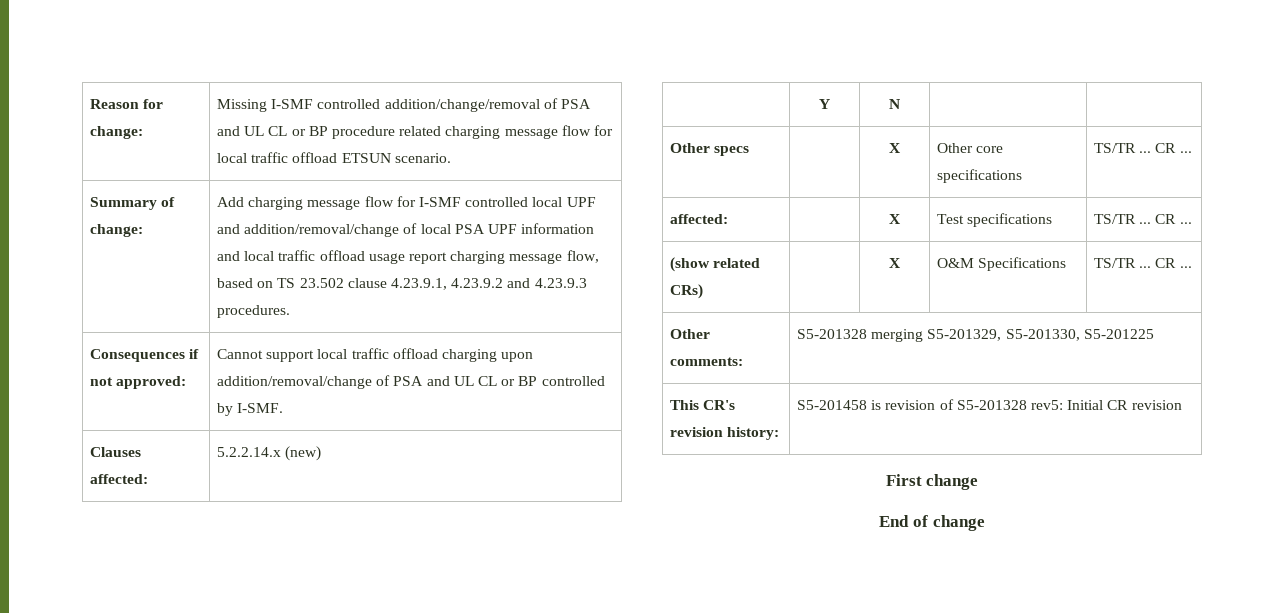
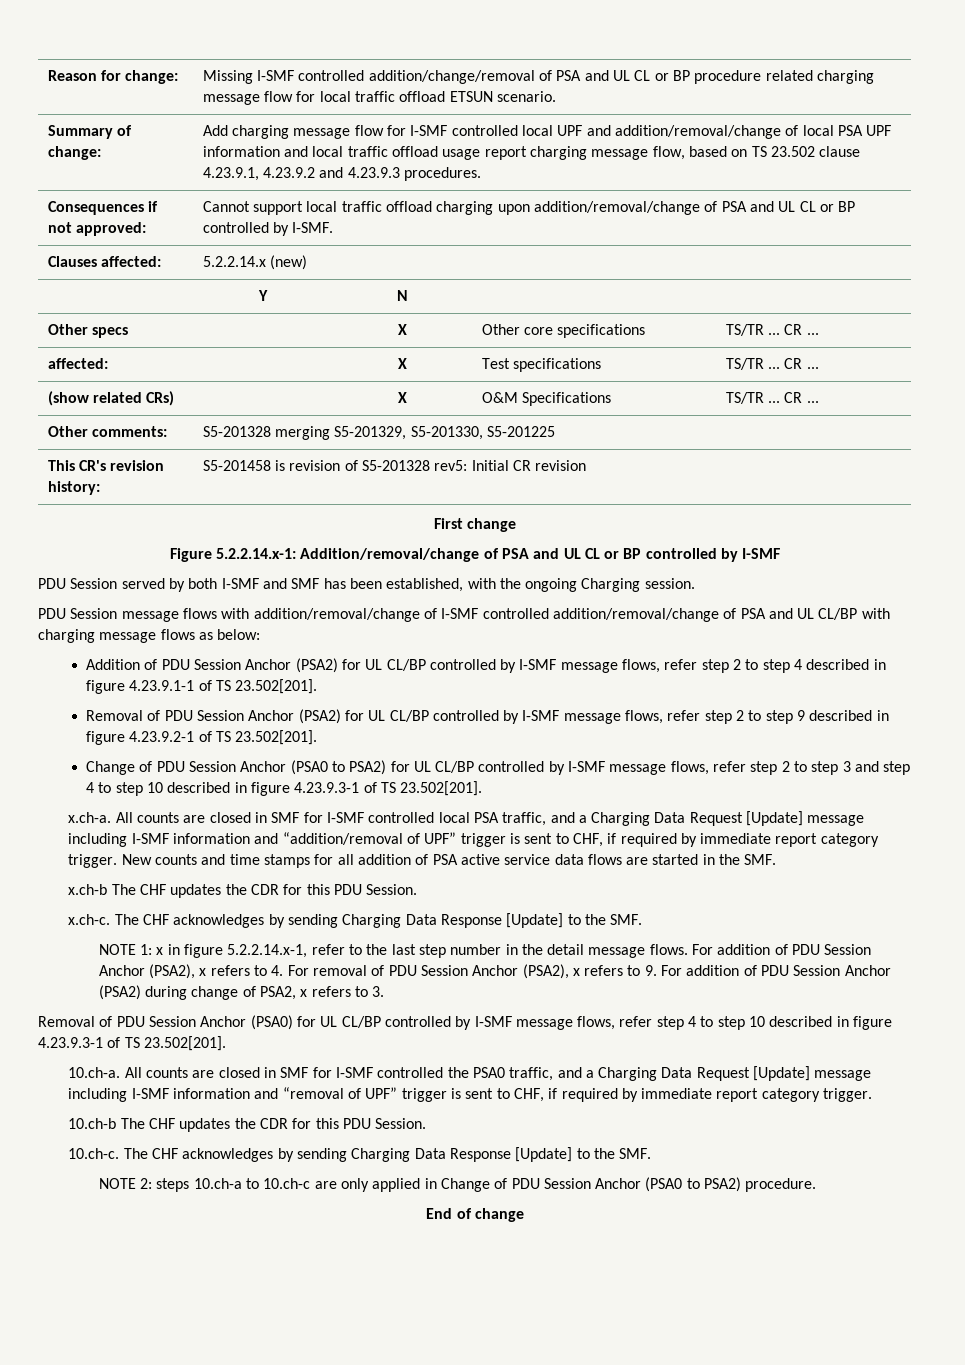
(979, 482) none -> [169,548,781,562] [38,578,695,592] [38,608,890,622] [38,629,261,643] [85,658,886,673] [85,679,318,694] [85,709,889,724] [85,730,318,745] [85,760,911,775] [85,781,483,796] [68,811,865,826] [68,832,879,847] [68,854,777,868] [68,884,418,898] [68,913,643,928] [98,944,872,958] [98,964,891,979] [98,985,385,1000] [38,1015,893,1030] [38,1036,226,1051] [68,1066,872,1081] [68,1087,873,1102] [68,1118,427,1132] [68,1147,652,1162] [98,1177,817,1192] // Figure 5.2.2.14.x-1: Addition/removal/change of PSA and UL CL or BP controlled by I-SMF // PDU Session served by both I-SMF and SMF has been established, with the ongoing Charging session. // PDU Session message flows with addition/removal/change of I-SMF controlled addition/removal/change of PSA and UL CL/BP with charging message flows as below: // Addition of PDU Session Anchor (PSA2) for UL CL/BP controlled by I-SMF message flows, refer step 2 to step 4 described in figure 4.23.9.1-1 of TS 23.502[201]. // Removal of PDU Session Anchor (PSA2) for UL CL/BP controlled by I-SMF message flows, refer step 2 to step 9 described in figure 4.23.9.2-1 of TS 23.502[201]. // Change of PDU Session Anchor (PSA0 to PSA2) for UL CL/BP controlled by I-SMF message flows, refer step 2 to step 3 and step 4 to step 10 described in figure 4.23.9.3-1 of TS 23.502[201]. // x.ch-a. All counts are closed in SMF for I-SMF controlled local PSA traffic, and a Charging Data Request [Update] message including I-SMF information and “addition/removal of UPF” trigger is sent to CHF, if required by immediate report category trigger. New counts and time stamps for all addition of PSA active service data flows are started in the SMF. // x.ch-b The CHF updates the CDR for this PDU Session. // x.ch-c. The CHF acknowledges by sending Charging Data Response [Update] to the SMF. // NOTE 1: x in figure 5.2.2.14.x-1, refer to the last step number in the detail message flows. For addition of PDU Session Anchor (PSA2), x refers to 4. For removal of PDU Session Anchor (PSA2), x refers to 9. For addition of PDU Session Anchor (PSA2) during change of PSA2, x refers to 3. // Removal of PDU Session Anchor (PSA0) for UL CL/BP controlled by I-SMF message flows, refer step 4 to step 10 described in figure 4.23.9.3-1 of TS 23.502[201]. // 10.ch-a. All counts are closed in SMF for I-SMF controlled the PSA0 traffic, and a Charging Data Request [Update] message including I-SMF information and “removal of UPF” trigger is sent to CHF, if required by immediate report category trigger. // 10.ch-b The CHF updates the CDR for this PDU Session. // 10.ch-c. The CHF acknowledges by sending Charging Data Response [Update] to the SMF. // NOTE 2: steps 10.ch-a to 10.ch-c are only applied in Change of PDU Session Anchor (PSA0 to PSA2) procedure.

